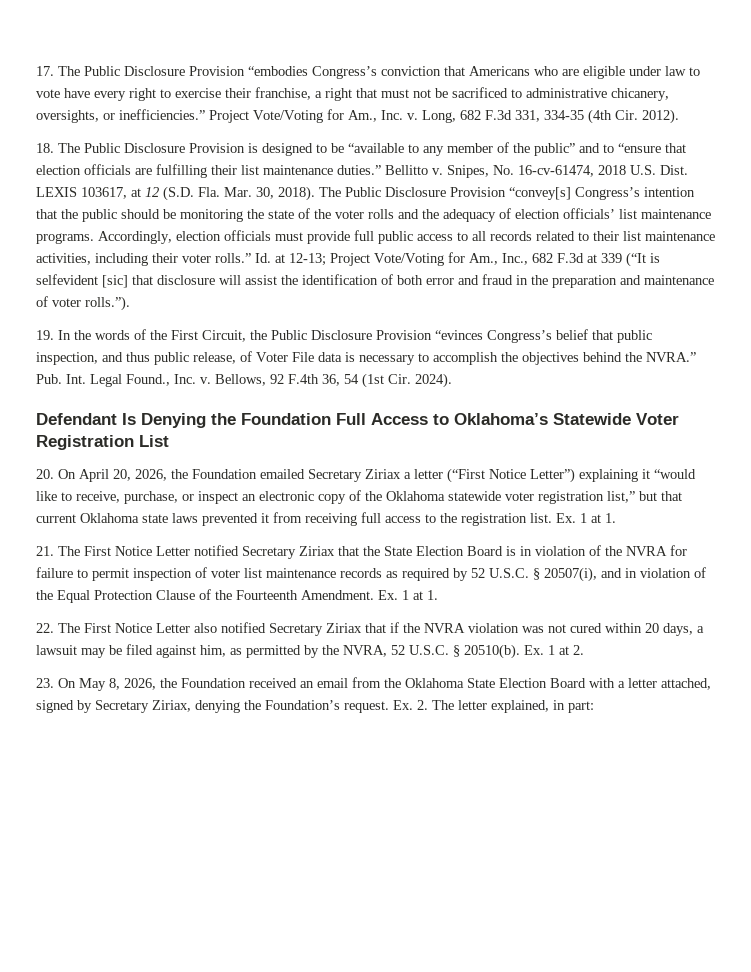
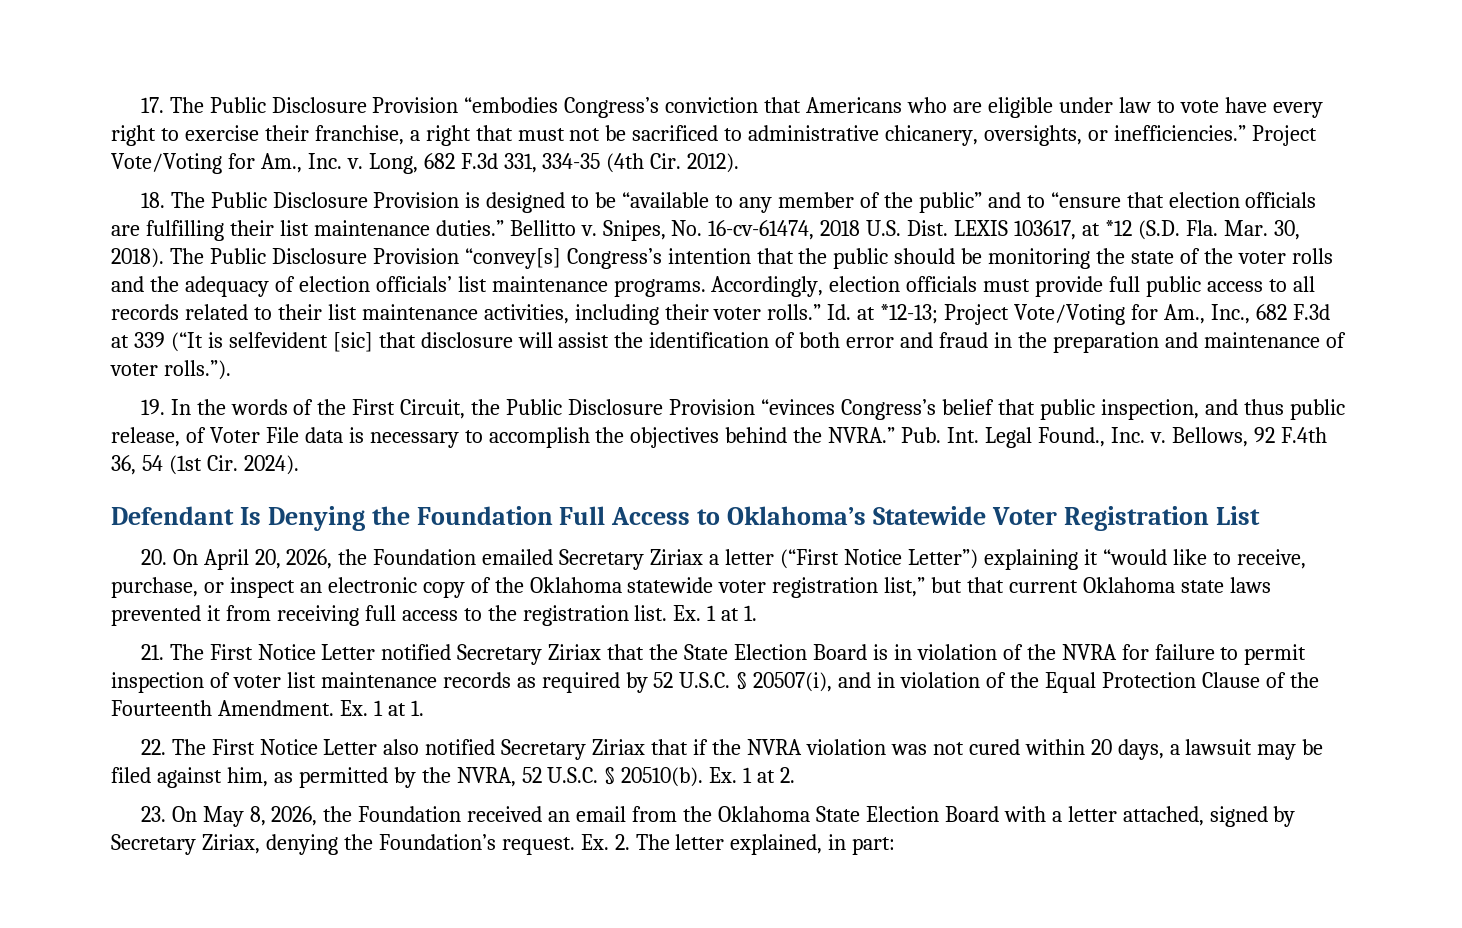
[145,187,159,197] 12 -> [1104,220,1132,236] *12
[289,253,326,266] 12-13; -> [880,304,939,324] *12-13;

